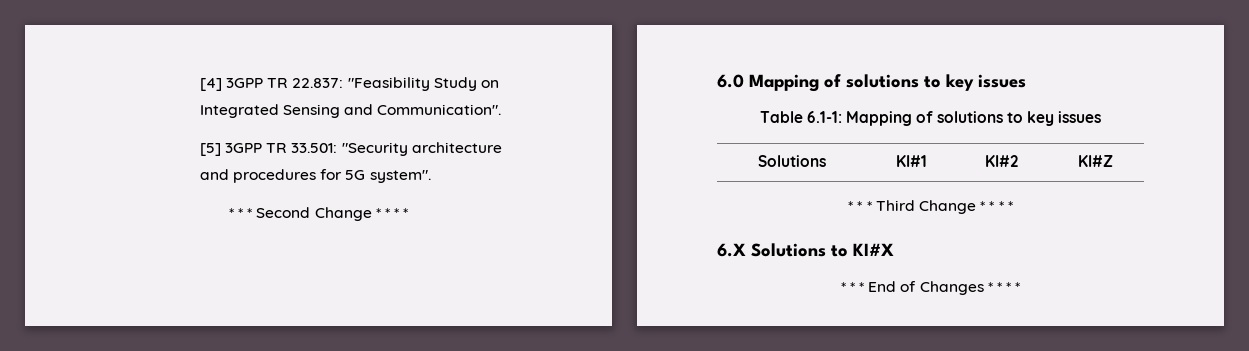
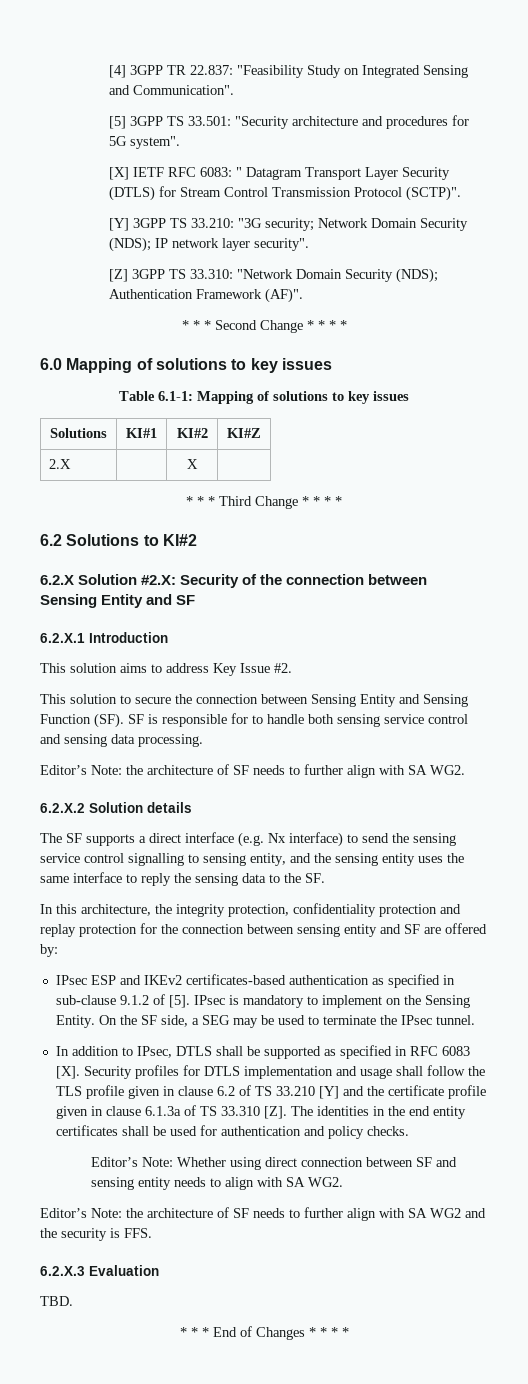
[266,143,288,153] TR -> [166,116,184,126] TS
(431, 176) none -> [108,167,450,180] [108,186,461,201] [108,218,468,231] [108,237,309,252] [108,268,438,283] [108,288,303,303] // [X] IETF RFC 6083: " Datagram Transport Layer Security (DTLS) for Stream Control Transmission Protocol (SCTP)". // [Y] 3GPP TS 33.210: "3G security; Network Domain Security (NDS); IP network layer security". // [Z] 3GPP TS 33.310: "Network Domain Security (NDS); Authentication Framework (AF)".
(1113, 161) none -> [49,459,72,469] [187,459,198,469] // 2.X | | X |
[717,243,746,257] 6.X -> [40,534,62,546] 6.2
[853,243,894,256] KI#X -> [162,534,197,546] [40,574,428,588] [40,594,196,608] [40,632,168,643] [40,663,292,676] [40,694,468,707] [40,713,468,728] [40,734,203,747] [40,764,465,778] [40,802,192,813] [40,832,456,847] [40,853,464,866] [40,872,325,886] [40,903,461,917] [40,923,487,937] [40,944,58,957] [55,974,455,988] [55,994,470,1008] [55,1015,475,1028] [55,1045,470,1059] [55,1065,485,1079] [55,1085,486,1099] [55,1105,466,1119] [55,1125,409,1139] [91,1157,458,1170] [91,1177,344,1190] [40,1207,486,1221] [40,1228,152,1241] [40,1265,159,1276] [40,1296,73,1306] KI#2 // 6.2.X Solution #2.X: Security of the connection between Sensing Entity and SF // 6.2.X.1 Introduction // This solution aims to address Key Issue #2. // This solution to secure the connection between Sensing Entity and Sensing Function (SF). SF is responsible for to handle both sensing service control and sensing data processing. // Editor’s Note: the architecture of SF needs to further align with SA WG2. // 6.2.X.2 Solution details // The SF supports a direct interface (e.g. Nx interface) to send the sensing service control signalling to sensing entity, and the sensing entity uses the same interface to reply the sensing data to the SF. // In this architecture, the integrity protection, confidentiality protection and replay protection for the connection between sensing entity and SF are offered by: // IPsec ESP and IKEv2 certificates-based authentication as specified in sub-clause 9.1.2 of [5]. IPsec is mandatory to implement on the Sensing Entity. On the SF side, a SEG may be used to terminate the IPsec tunnel. // In addition to IPsec, DTLS shall be supported as specified in RFC 6083 [X]. Security profiles for DTLS implementation and usage shall follow the TLS profile given in clause 6.2 of TS 33.210 [Y] and the certificate profile given in clause 6.1.3a of TS 33.310 [Z]. The identities in the end entity certificates shall be used for authentication and policy checks. // Editor’s Note: Whether using direct connection between SF and sensing entity needs to align with SA WG2. // Editor’s Note: the architecture of SF needs to further align with SA WG2 and the security is FFS. // 6.2.X.3 Evaluation // TBD.

